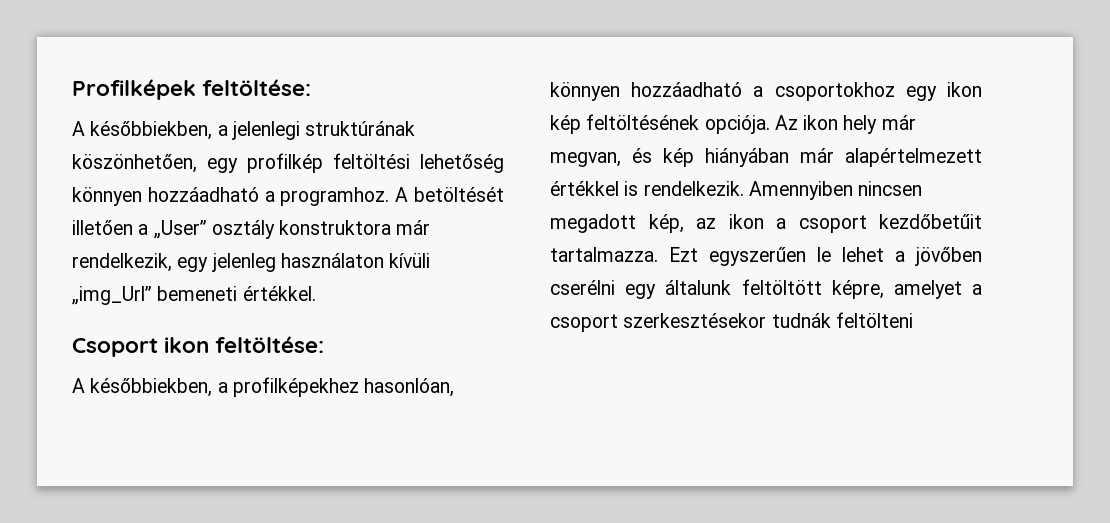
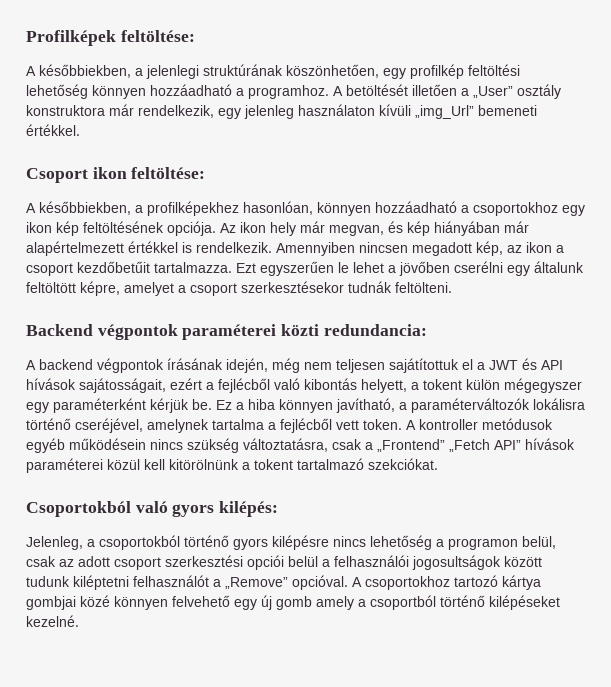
[835,312,913,328] feltölteni -> [395,282,452,293] [26,324,427,340] [26,358,563,373] [26,378,582,393] [26,398,585,413] [26,418,553,433] [26,438,575,453] [26,458,438,473] [26,501,279,517] [26,535,556,550] [26,555,542,570] [26,575,541,590] [26,595,560,610] [26,615,79,627] feltölteni. // Backend végpontok paraméterei közti redundancia: // A backend végpontok írásának idején, még nem teljesen sajátítottuk el a JWT és API hívások sajátosságait, ezért a fejlécből való kibontás helyett, a tokent külön mégegyszer egy paraméterként kérjük be. Ez a hiba könnyen javítható, a paraméterváltozók lokálisra történő cseréjével, amelynek tartalma a fejlécből vett token. A kontroller metódusok egyéb működésein nincs szükség változtatásra, csak a „Frontend” „Fetch API” hívások paraméterei közül kell kitörölnünk a tokent tartalmazó szekciókat. // Csoportokból való gyors kilépés: // Jelenleg, a csoportokból történő gyors kilépésre nincs lehetőség a programon belül, csak az adott csoport szerkesztési opciói belül a felhasználói jogosultságok között tudunk kiléptetni felhasználót a „Remove” opcióval. A csoportokhoz tartozó kártya gombjai közé könnyen felvehető egy új gomb amely a csoportból történő kilépéseket kezelné.

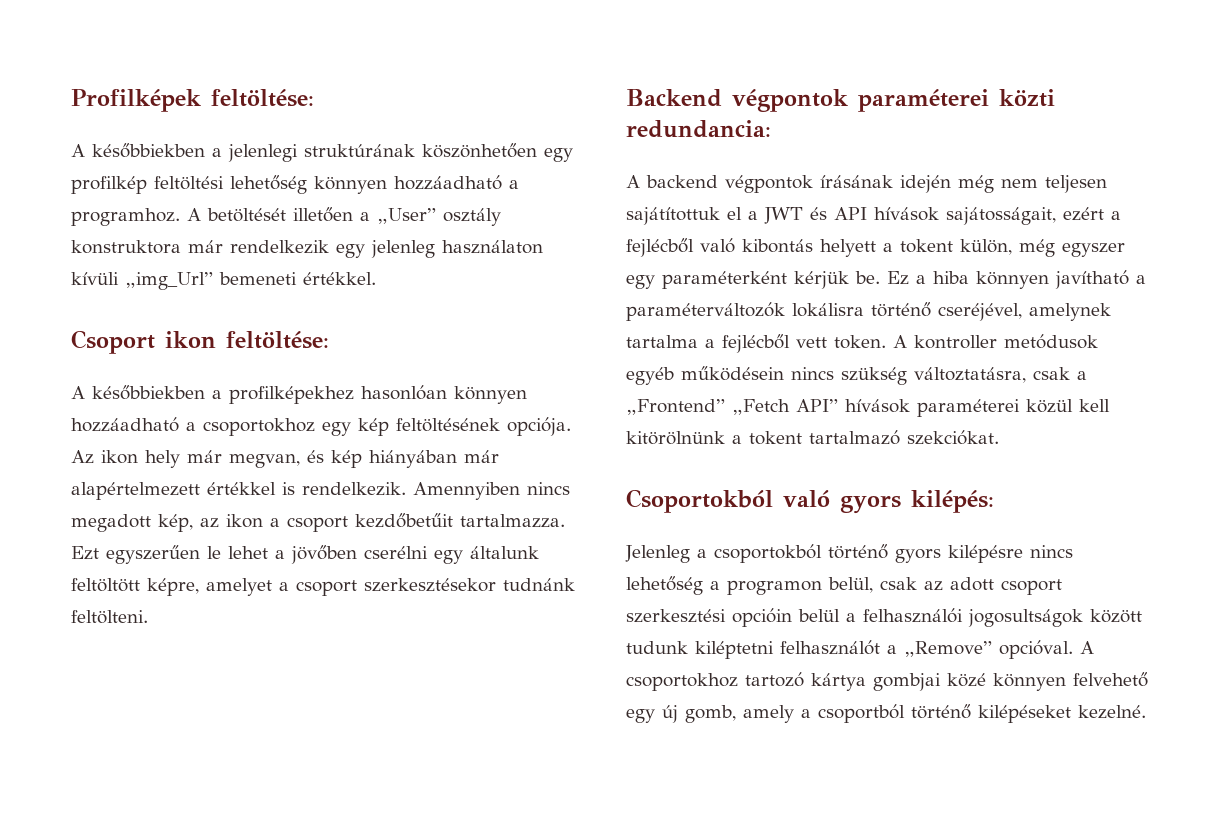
[39,64,131,78] későbbiekben, -> [92,143,205,158] későbbiekben
[286,64,379,78] köszönhetően, -> [422,143,537,158] köszönhetően
[138,105,214,118] rendelkezik, -> [230,240,329,254] rendelkezik
[39,201,131,215] későbbiekben, -> [92,385,205,400] későbbiekben
[243,201,313,215] hasonlóan, -> [361,385,447,400] hasonlóan
[26,222,52,233] ikon -> (351, 429) none
[359,242,408,253] nincsen -> [527,482,570,495] nincs
[348,281,392,293] tudnák -> [503,578,575,591] tudnánk
[226,358,268,373] idején, -> [900,175,951,193] idején
[361,378,582,393] helyett, a tokent külön mégegyszer -> [820,239,1125,257] helyett a tokent külön, még egyszer
[336,398,395,413] javítható, -> [1055,270,1129,289] javítható
[26,536,83,550] Jelenleg, -> [625,545,690,563] Jelenleg
[247,555,284,570] opciói -> [732,608,792,627] opcióin
[276,596,312,610] gomb -> [685,705,736,723] gomb,

